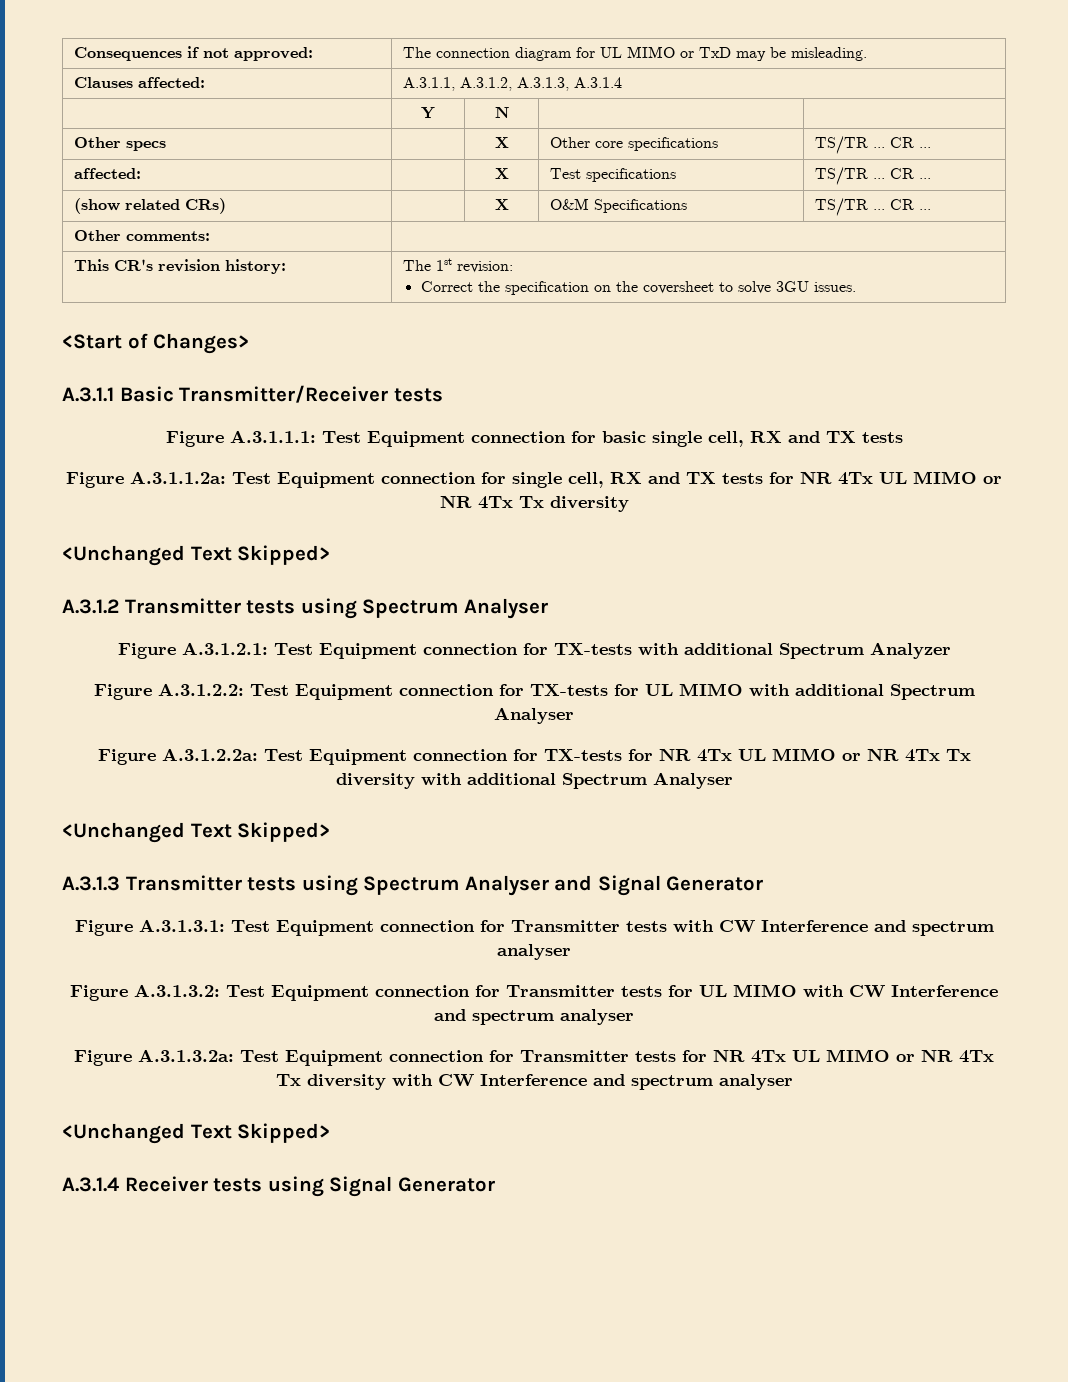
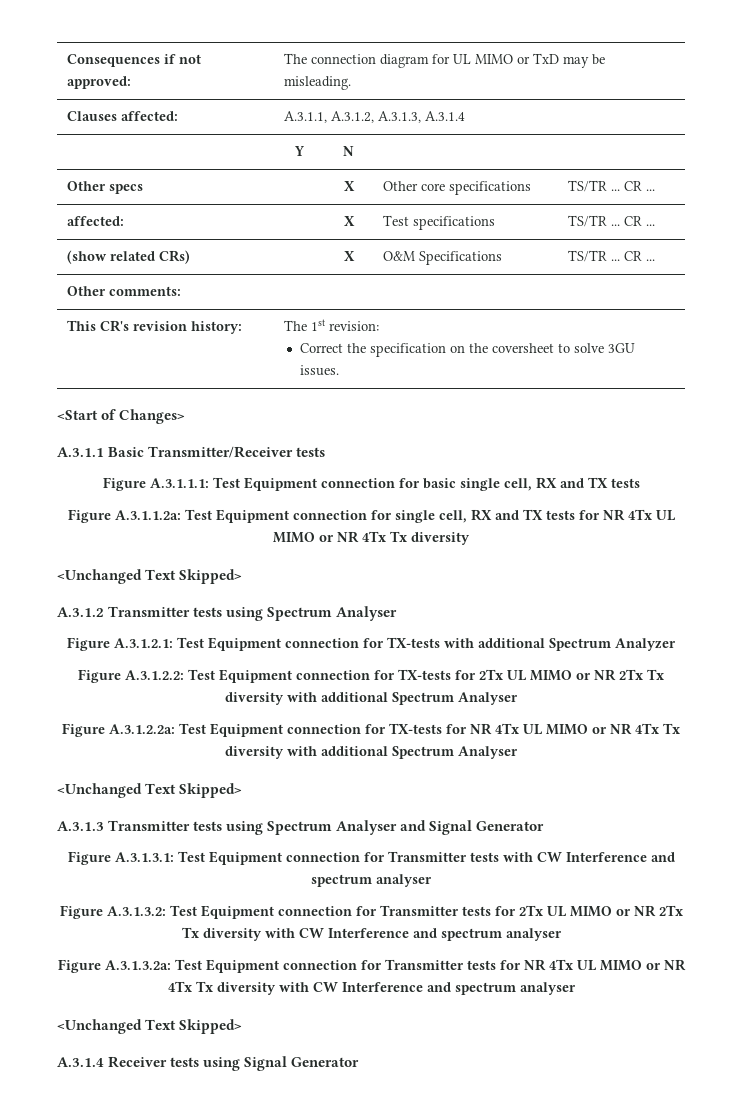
[644,683,743,696] UL MIMO -> [479,669,664,681] [225,692,284,705] 2Tx UL MIMO or NR 2Tx Tx diversity
[699,984,797,997] UL MIMO -> [518,905,683,917] [181,927,262,941] 2Tx UL MIMO or NR 2Tx Tx diversity

